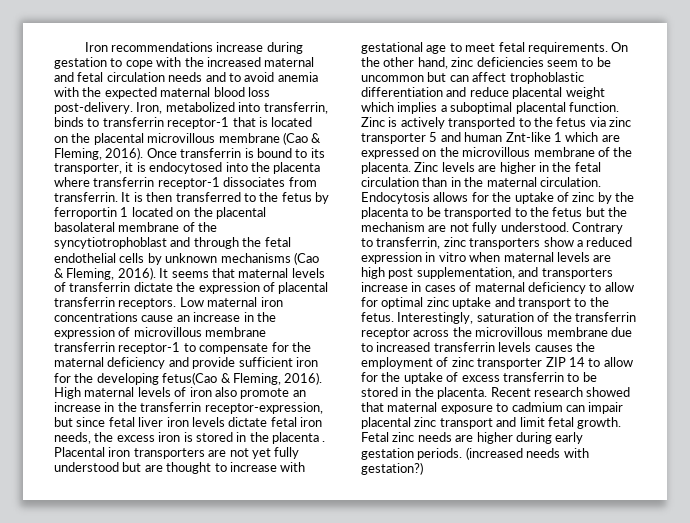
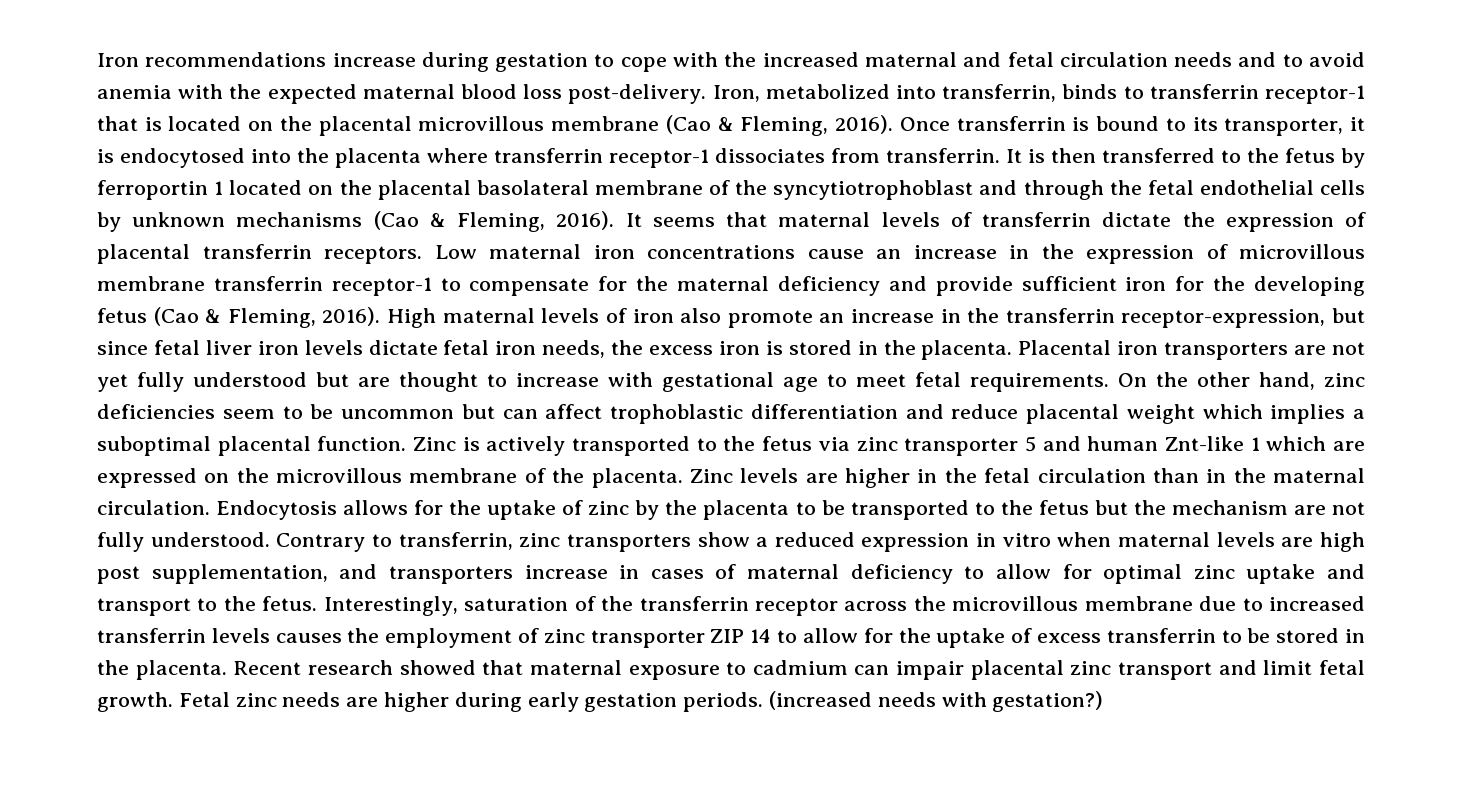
[162,372,218,385] fetus(Cao -> [97,307,199,326] fetus (Cao
[272,432,326,444] placenta . -> [921,340,1013,360] placenta.

